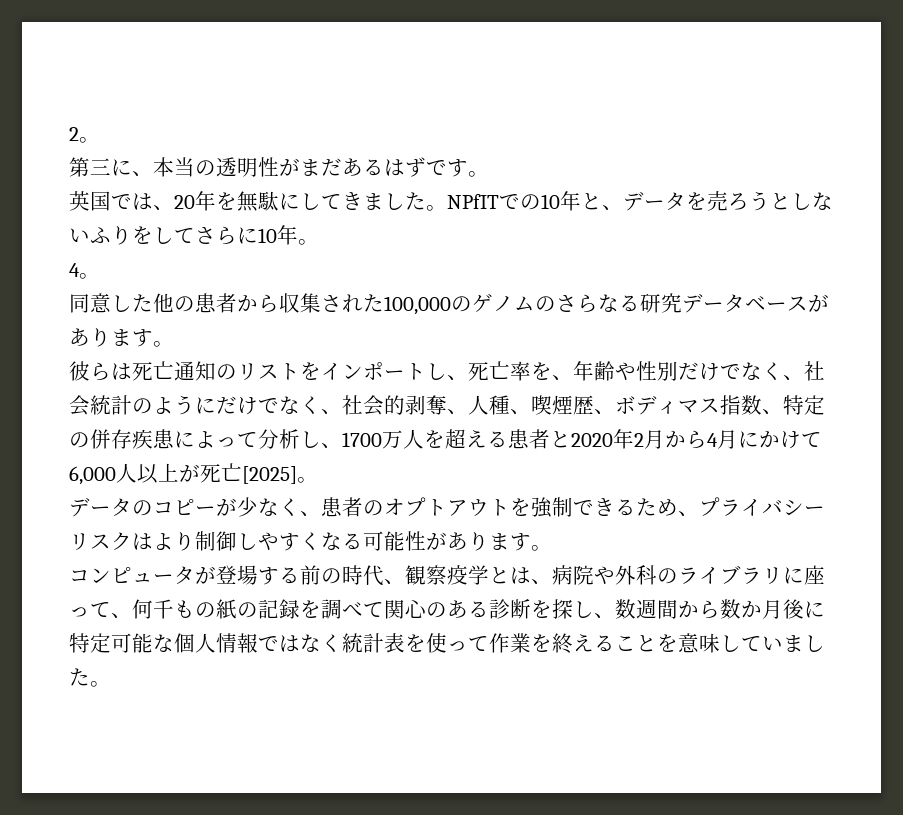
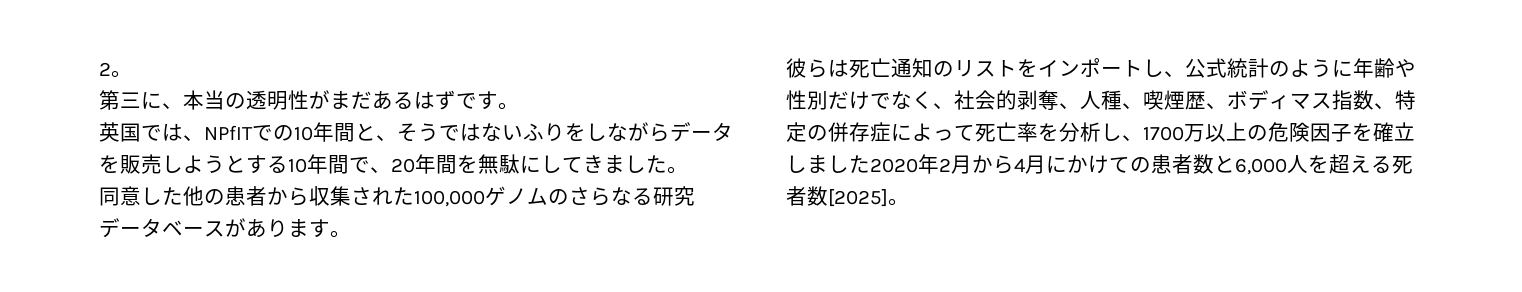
[174,191,216,211] 20年 -> [204,122,733,142] [99,154,457,174] NPfITでの10年間と、そうではないふりをしながらデータを販売しようとする10年間で、20年間
[447,191,833,211] [69,225,319,245] [69,263,100,279] NPfITでの10年と、データを売ろうとしないふりをしてさらに10年。 // 4。 -> (688, 170) none
[451,296,472,312] の -> (485, 198) none
[468,361,825,381] [69,395,90,416] 死亡率を、年齢や性別だけでなく、社会 -> [1185,58,1227,78] 公式
(216, 405) none -> [1353,58,1416,78] [786,90,828,110] 年齢や性別
[132,429,174,449] 疾患 -> [870,122,891,142] 症
(258, 439) none -> [975,122,1059,142] 死亡率を
[403,429,571,449] 人を超える患者と -> [1205,122,1415,142] [786,155,870,173] 以上の危険因子を確立しました
[69,463,318,485] [69,497,825,518] [69,531,552,551] [69,565,825,586] [69,599,825,619] [69,633,825,654] [69,668,90,686] 6,000人以上が死亡[2025]。 // データのコピーが少なく、患者のオプトアウトを強制できるため、プライバシーリスクはより制御しやすくなる可能性があります。 // コンピュータが登場する前の時代、観察疫学とは、病院や外科のライブラリに座って、何千もの紙の記録を調べて関心のある診断を探し、数週間から数か月後に特定可能な個人情報ではなく統計表を使って作業を終えることを意味していました -> [1130,154,1413,175] [786,186,888,207] の患者数と6,000人を超える死者数[2025]

